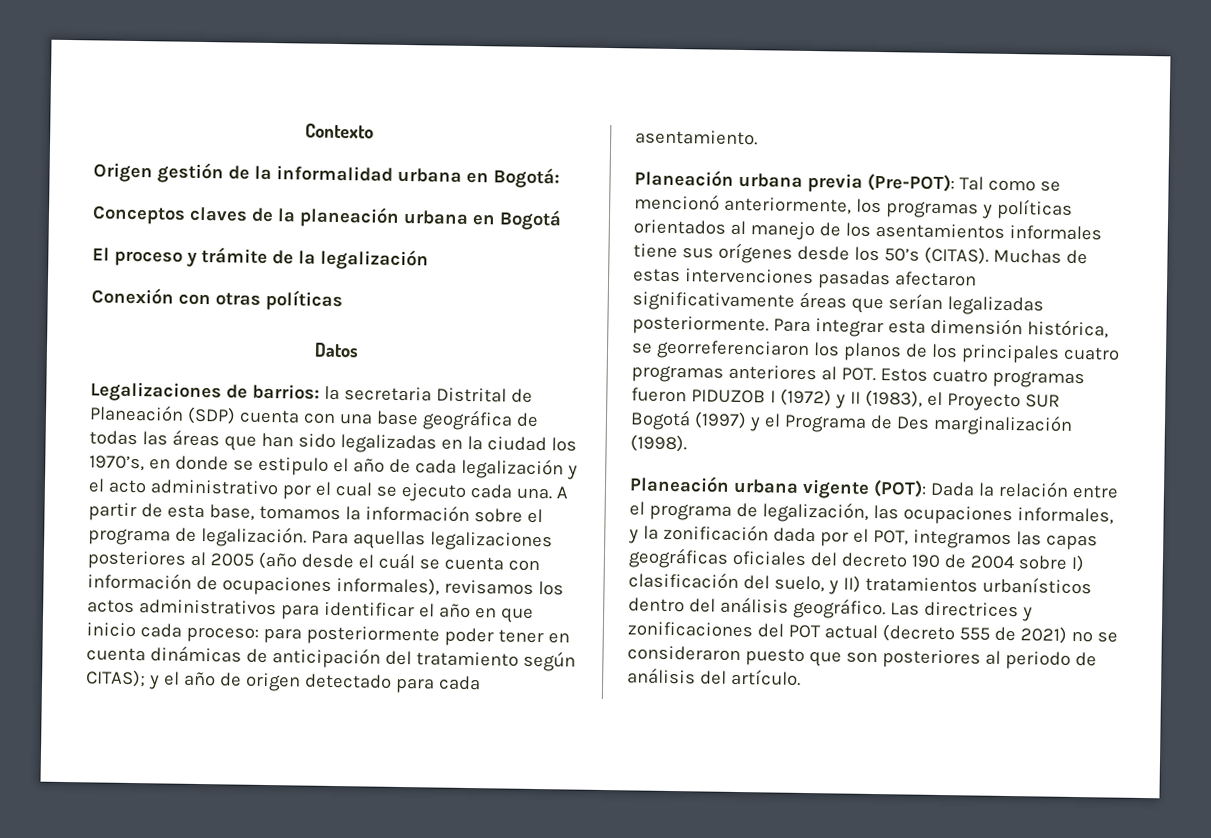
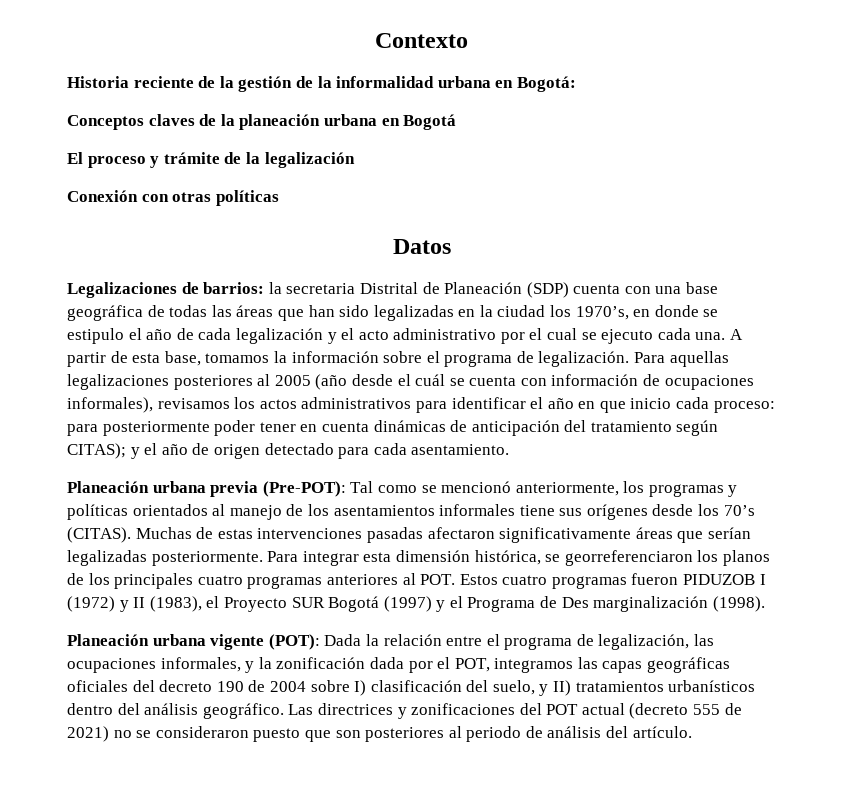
[93,162,153,183] Origen -> [67,76,234,88] Historia reciente de la
[883,248,920,262] 50’s -> [723,505,755,516] 70’s

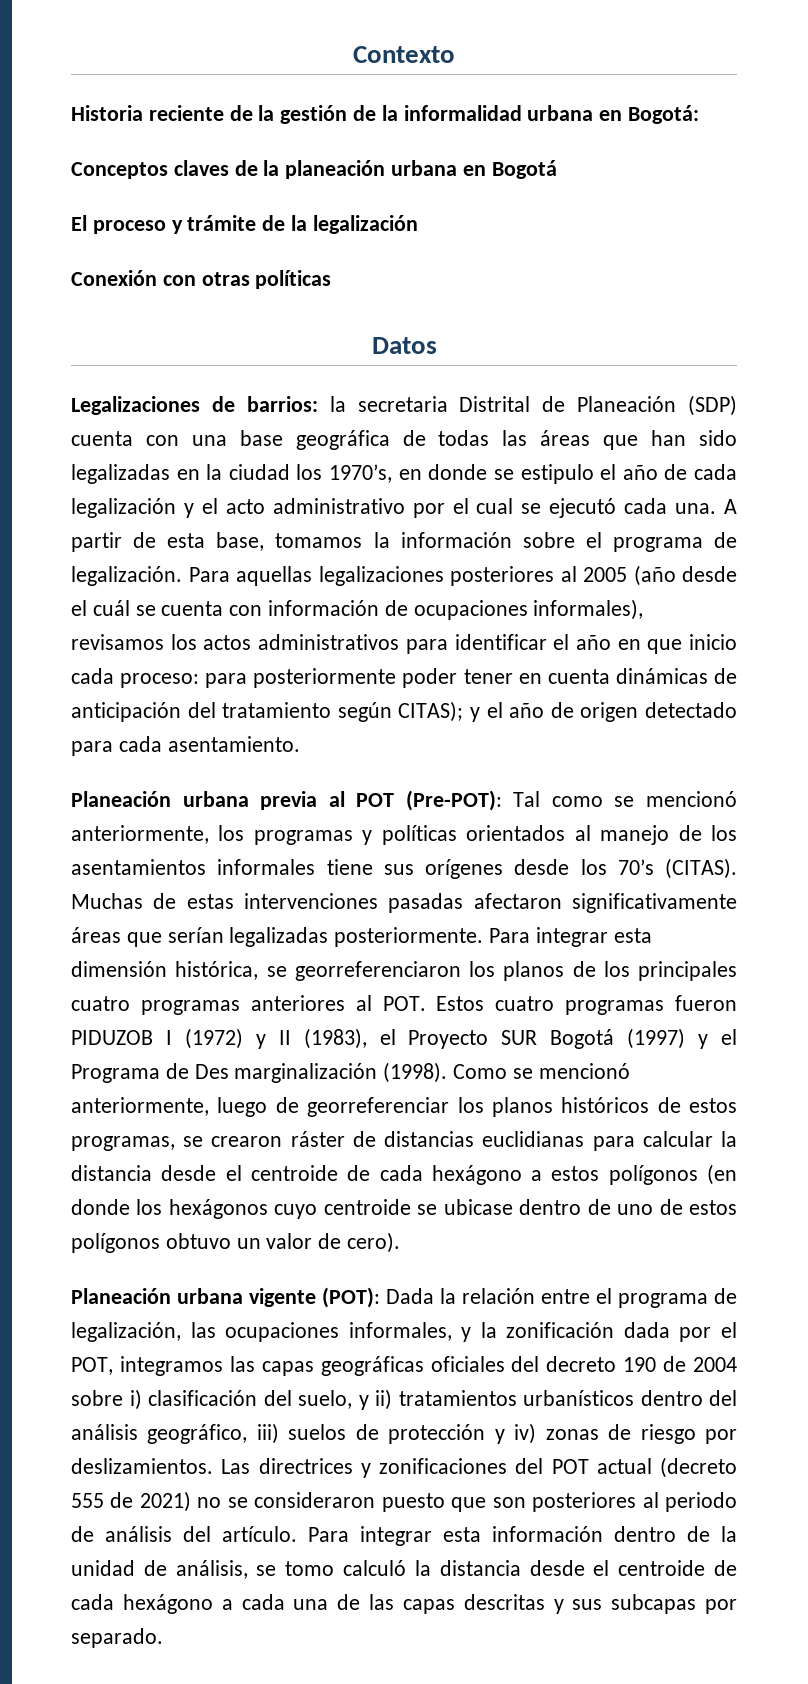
[601,329,654,344] ejecuto -> [549,498,617,518] ejecutó
(259, 489) none -> [328,791,395,807] al POT
(765, 604) none -> [453,1063,630,1079] [71,1097,737,1117] [71,1131,737,1151] [71,1164,737,1185] [71,1199,738,1219] [71,1232,401,1253] Como se mencionó anteriormente, luego de georreferenciar los planos históricos de estos programas, se crearon ráster de distancias euclidianas para calcular la distancia desde el centroide de cada hexágono a estos polígonos (en donde los hexágonos cuyo centroide se ubicase dentro de uno de estos polígonos obtuvo un valor de cero).
[354,680,367,696] I) -> [129,1389,142,1410] i)
[553,680,572,696] II) -> [375,1389,392,1410] ii)
[202,703,284,719] geográfico. -> [147,1423,737,1444] [71,1458,213,1474] geográfico, iii) suelos de protección y iv) zonas de riesgo por deslizamientos.
(692, 732) none -> [308,1526,737,1546] [71,1560,738,1579] [71,1594,737,1614] [71,1628,163,1648] Para integrar esta información dentro de la unidad de análisis, se tomo calculó la distancia desde el centroide de cada hexágono a cada una de las capas descritas y sus subcapas por separado.

